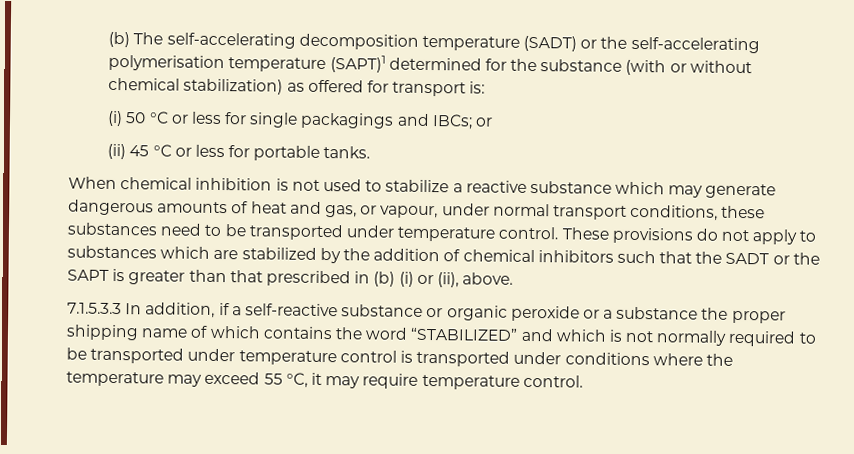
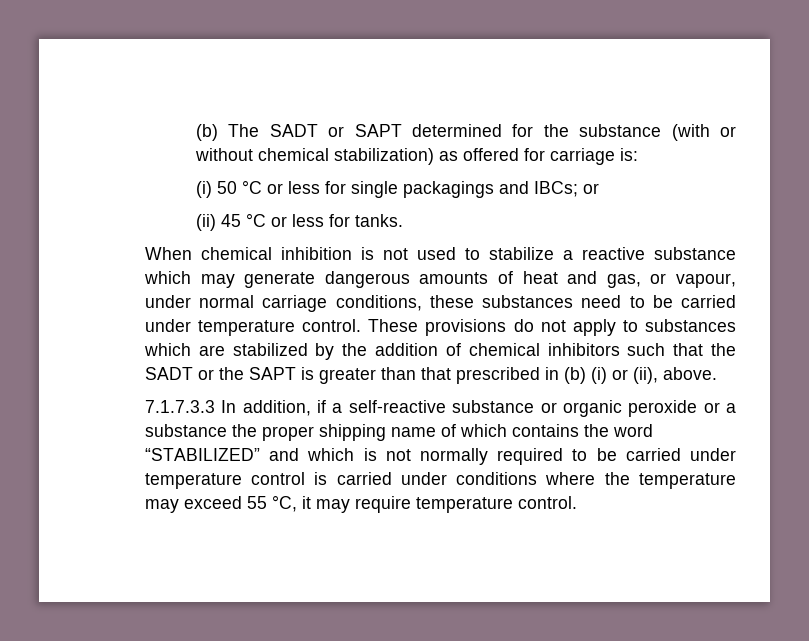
[166,32,760,54] [108,54,386,73] self-accelerating decomposition temperature (SADT) or the self-accelerating polymerisation temperature (SAPT)1 -> [269,124,402,137] SADT or SAPT
[392,81,467,97] transport -> [549,148,615,165] carriage
[253,145,321,161] portable -> (350, 220) none
[552,205,627,220] transport -> [262,295,328,312] carriage
[248,224,344,241] transported -> [680,295,736,308] carried
[67,302,123,315] 7.1.5.3.3 -> [144,400,215,413] 7.1.7.3.3
[90,347,185,364] transported -> [625,448,681,461] carried
[416,350,511,367] transported -> [336,472,392,485] carried

